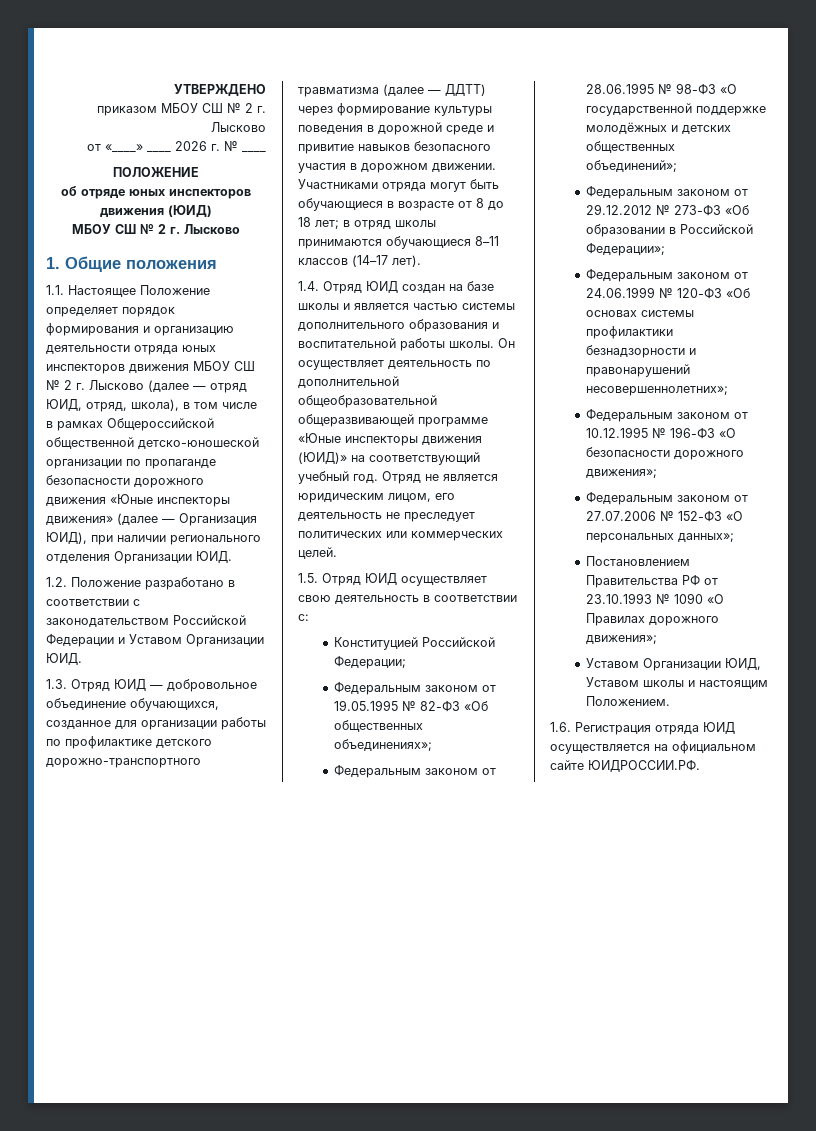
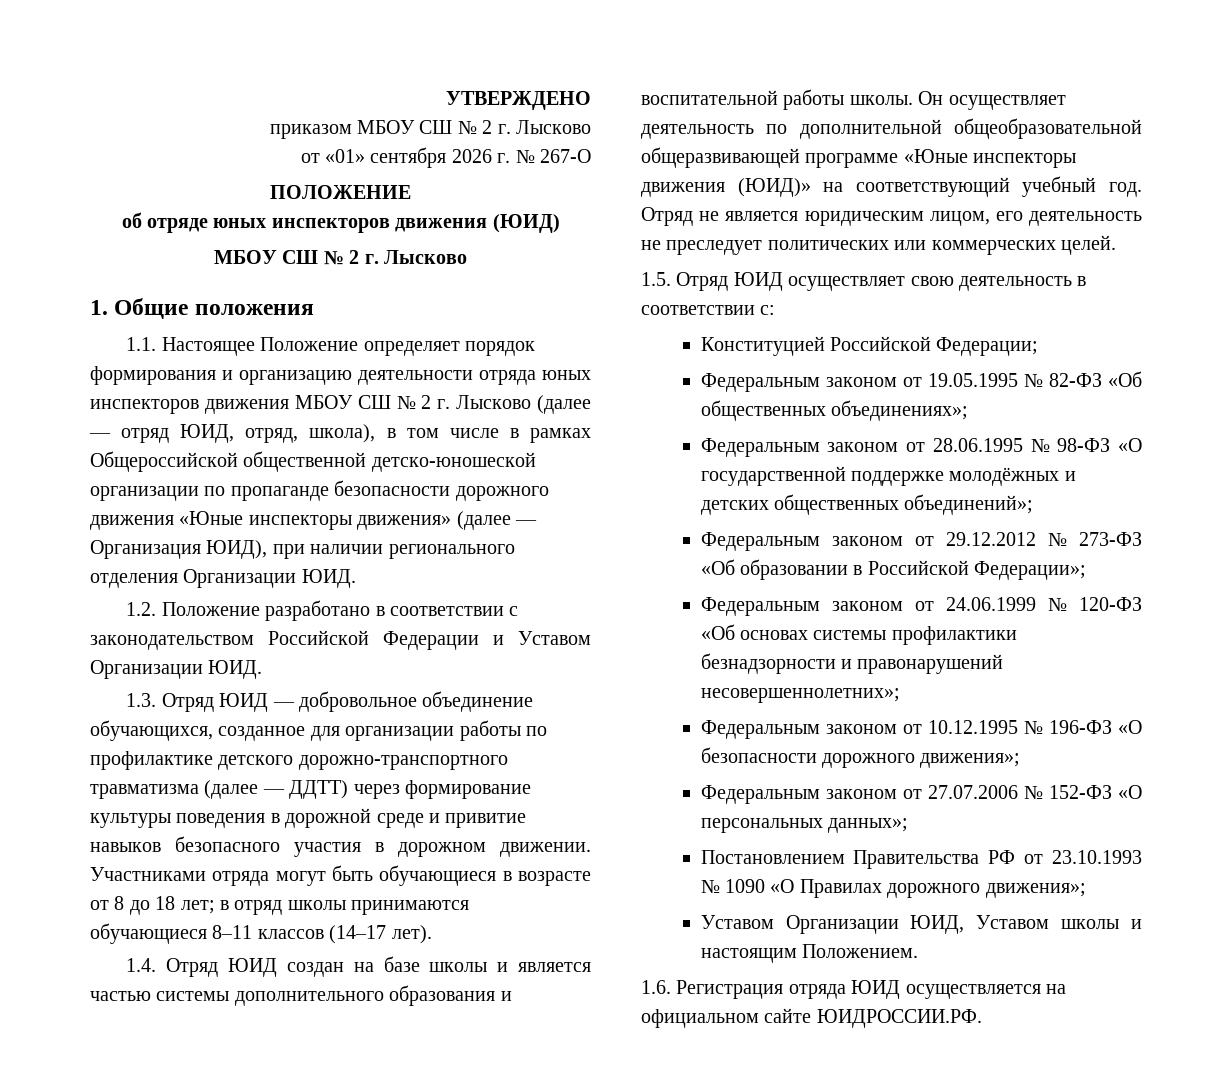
[105,144,171,153] «____» ____ -> [325,147,447,168] «01» сентября
[242,151,266,153] ____ -> [539,149,591,163] 267-О

